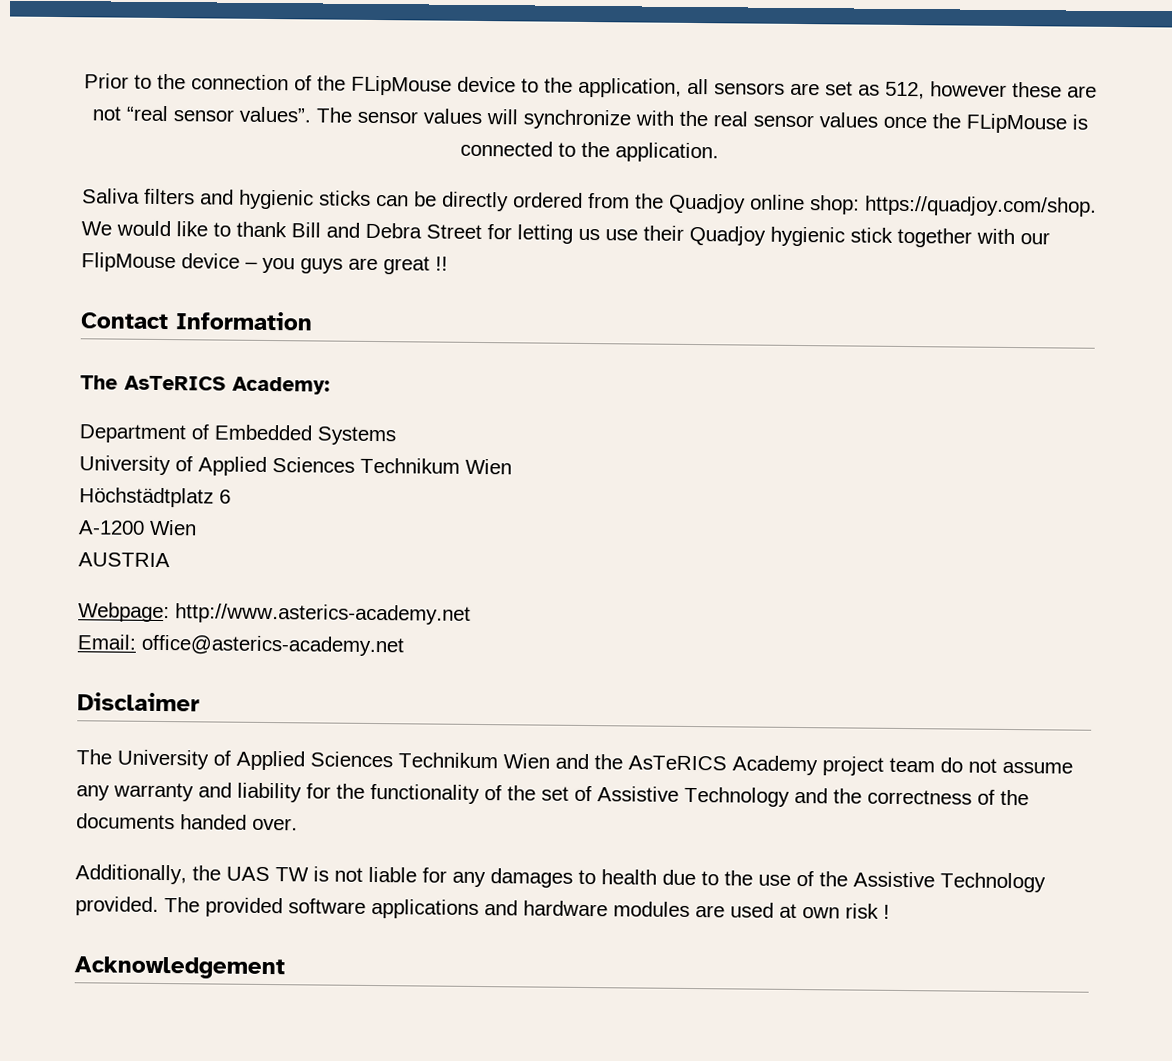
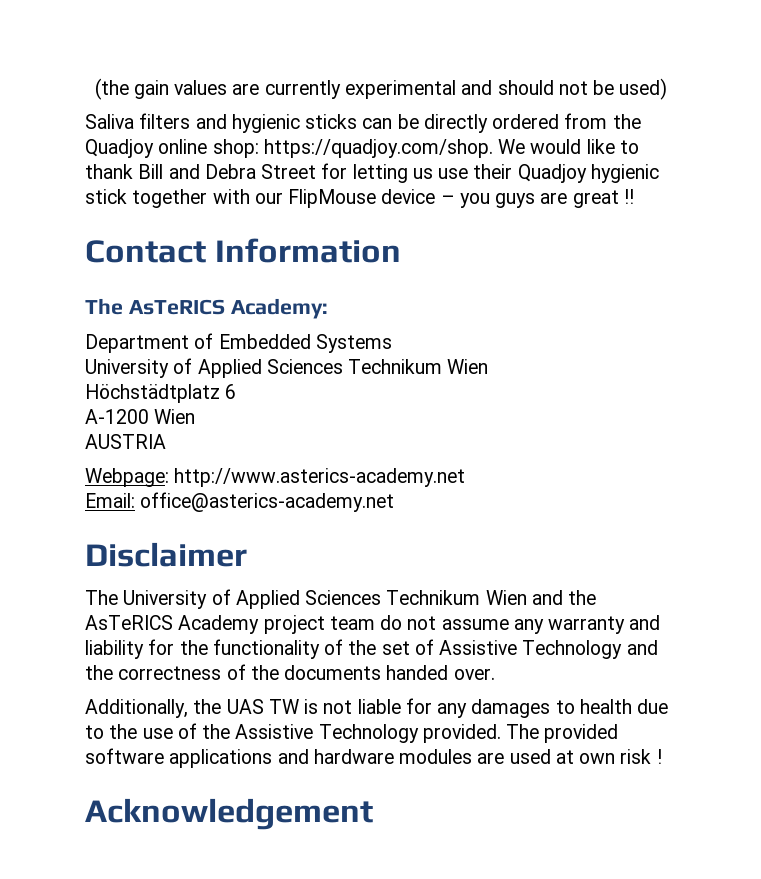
[84,73,1097,100] [91,105,1088,134] [460,140,719,163] Prior to the connection of the FLipMouse device to the application, all sensors are set as 512, however these are not “real sensor values”. The sensor values will synchronize with the real sensor values once the FLipMouse is connected to the application. -> [94,78,668,100] (the gain values are currently experimental and should not be used)

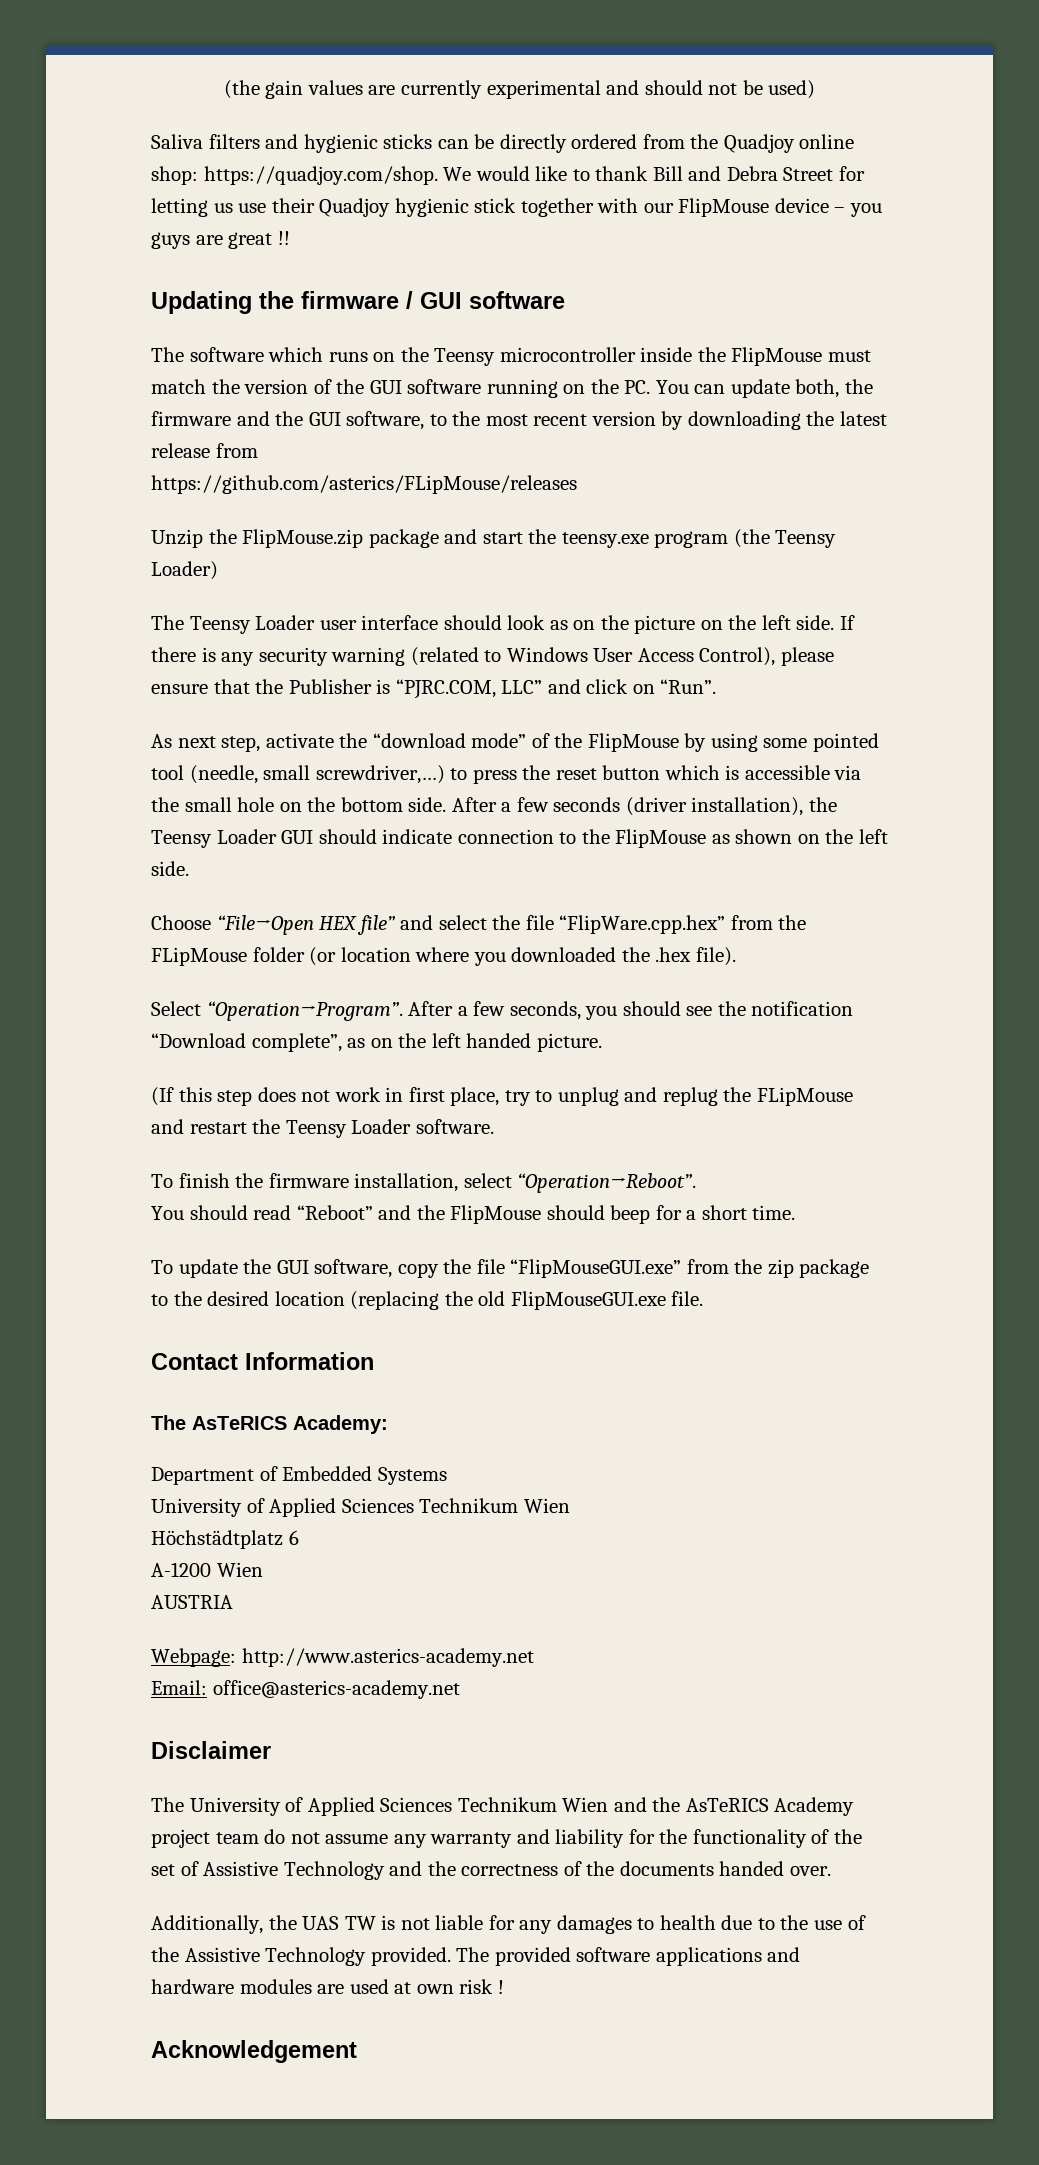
(634, 196) none -> [151,291,565,314] [151,347,871,366] [151,379,874,398] [151,411,887,430] [151,443,258,458] [151,475,577,494] [151,529,837,548] [151,561,218,580] [151,615,856,634] [151,647,834,666] [151,679,717,699] [151,733,879,752] [151,765,862,784] [151,797,837,816] [151,829,888,848] [151,861,189,876] [151,915,807,935] [151,947,736,966] [151,1001,854,1021] [151,1033,602,1052] [151,1087,854,1106] [151,1119,494,1138] [151,1173,697,1193] [151,1205,796,1224] [151,1259,870,1278] [151,1291,704,1310] // Updating the firmware / GUI software // The software which runs on the Teensy microcontroller inside the FlipMouse must match the version of the GUI software running on the PC. You can update both, the firmware and the GUI software, to the most recent version by downloading the latest release from // https://github.com/asterics/FLipMouse/releases // Unzip the FlipMouse.zip package and start the teensy.exe program (the Teensy Loader) // The Teensy Loader user interface should look as on the picture on the left side. If there is any security warning (related to Windows User Access Control), please ensure that the Publisher is “PJRC.COM, LLC” and click on “Run”. // As next step, activate the “download mode” of the FlipMouse by using some pointed tool (needle, small screwdriver,…) to press the reset button which is accessible via the small hole on the bottom side. After a few seconds (driver installation), the Teensy Loader GUI should indicate connection to the FlipMouse as shown on the left side. // Choose “File→Open HEX file” and select the file “FlipWare.cpp.hex” from the FLipMouse folder (or location where you downloaded the .hex file). // Select “Operation→Program”. After a few seconds, you should see the notification “Download complete”, as on the left handed picture. // (If this step does not work in first place, try to unplug and replug the FLipMouse and restart the Teensy Loader software. // To finish the firmware installation, select “Operation→Reboot”. // You should read “Reboot” and the FlipMouse should beep for a short time. // To update the GUI software, copy the file “FlipMouseGUI.exe” from the zip package to the desired location (replacing the old FlipMouseGUI.exe file.

